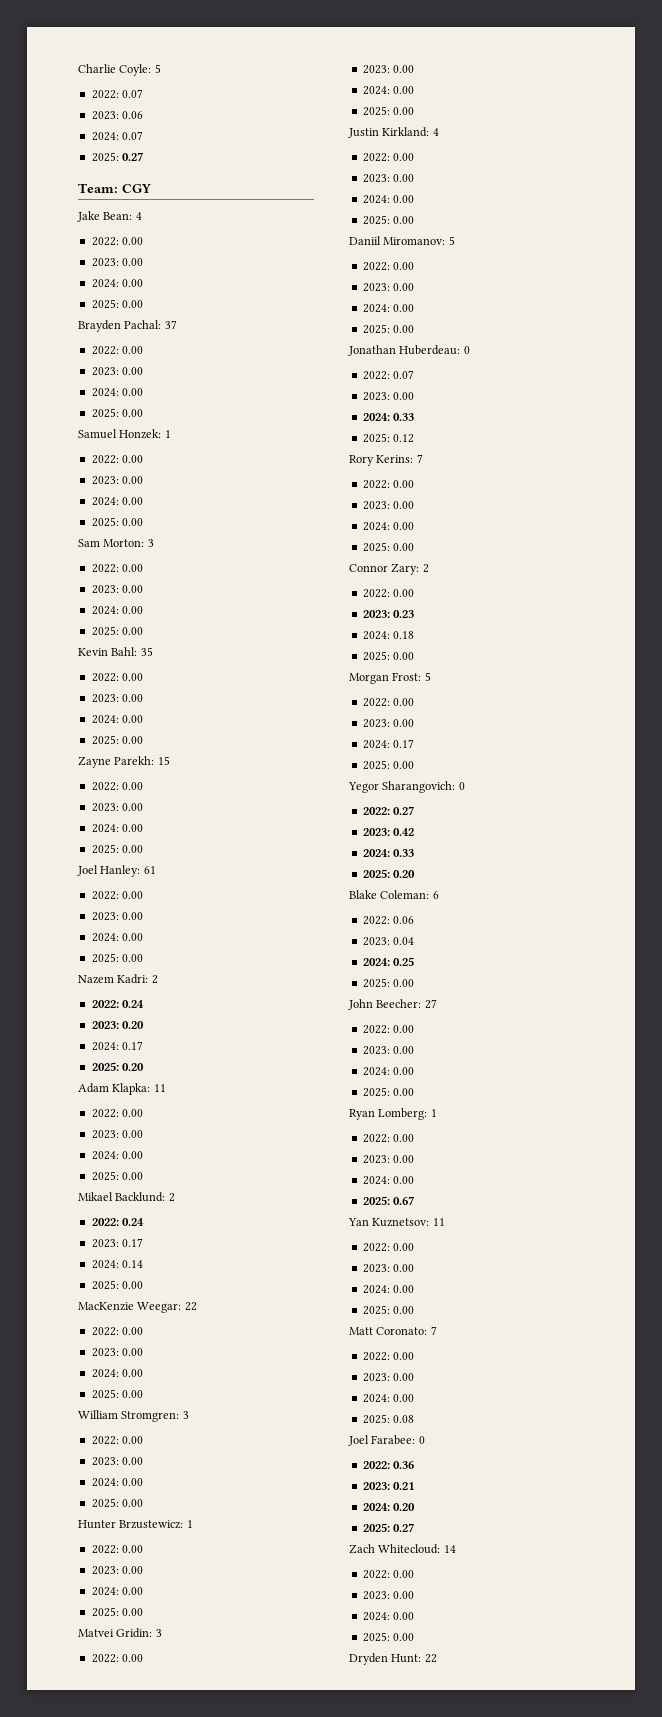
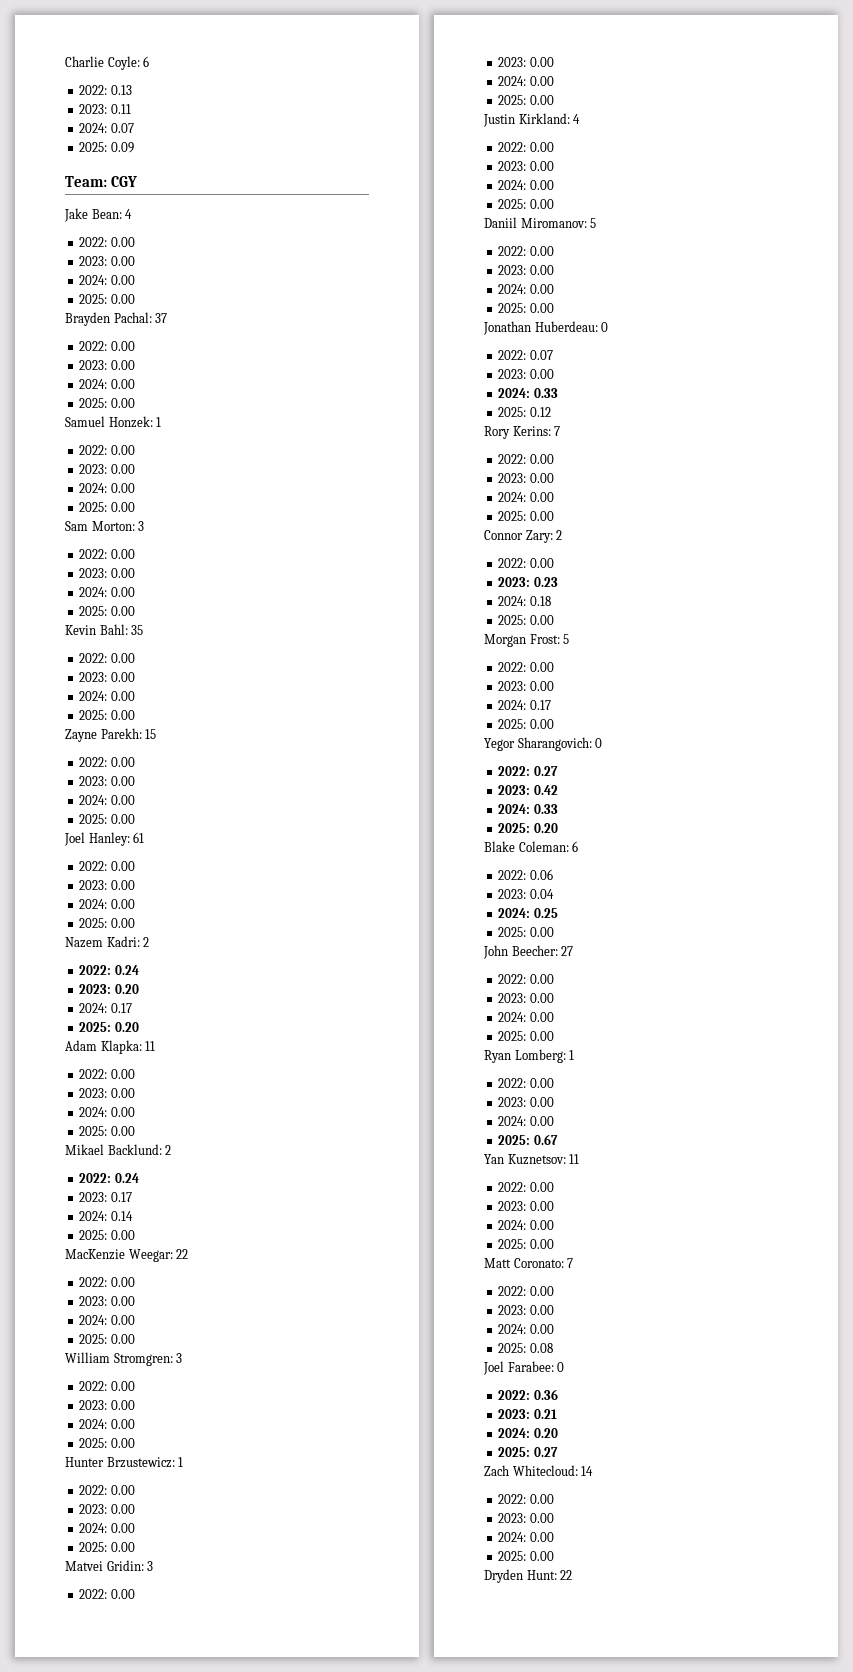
[154,64,161,73] [91,89,144,99] [91,111,144,120] 5 // 2022: 0.07 // 2023: 0.06 -> [143,56,150,67] [79,85,132,95] [79,104,131,114] 6 // 2022: 0.13 // 2023: 0.11
[122,152,144,161] 0.27 -> [110,142,134,153] 0.09

